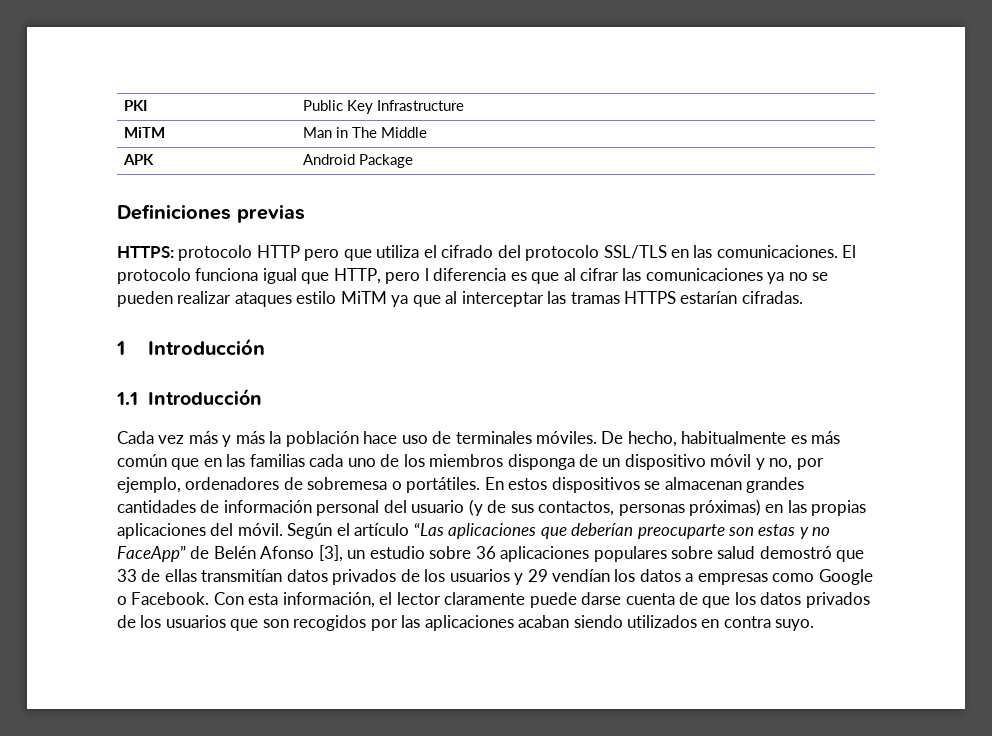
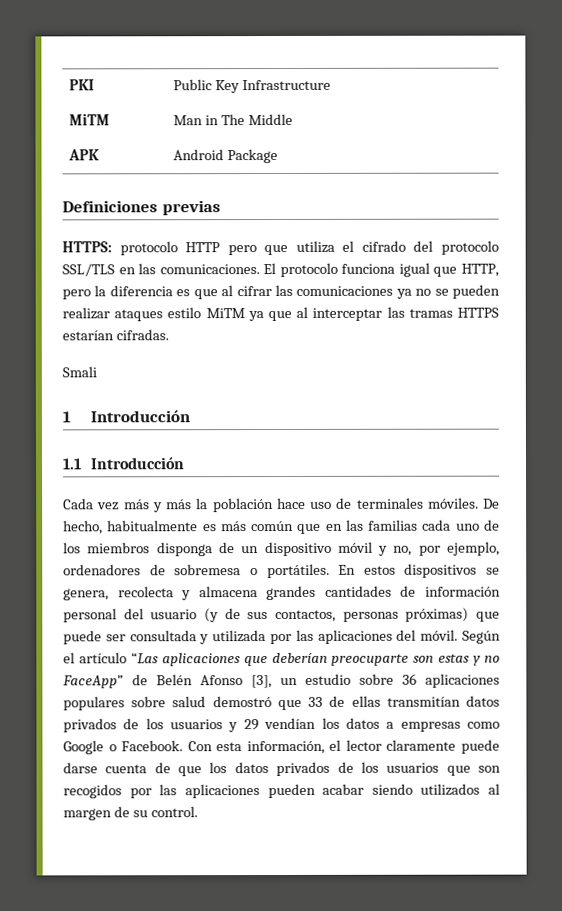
[424,268,429,281] l -> [94,285,107,297] la
(803, 297) none -> [62,366,97,378] // Smali
[664,477,742,490] almacenan -> [63,586,258,601] genera, recolecta y almacena
[765,500,867,516] en las propias -> [476,611,500,622] [63,629,314,645] que puede ser consultada y utilizada por las
[518,615,815,631] acaban siendo utilizados en contra suyo. -> [267,783,500,799] [63,806,198,821] pueden acabar siendo utilizados al margen de su control.

